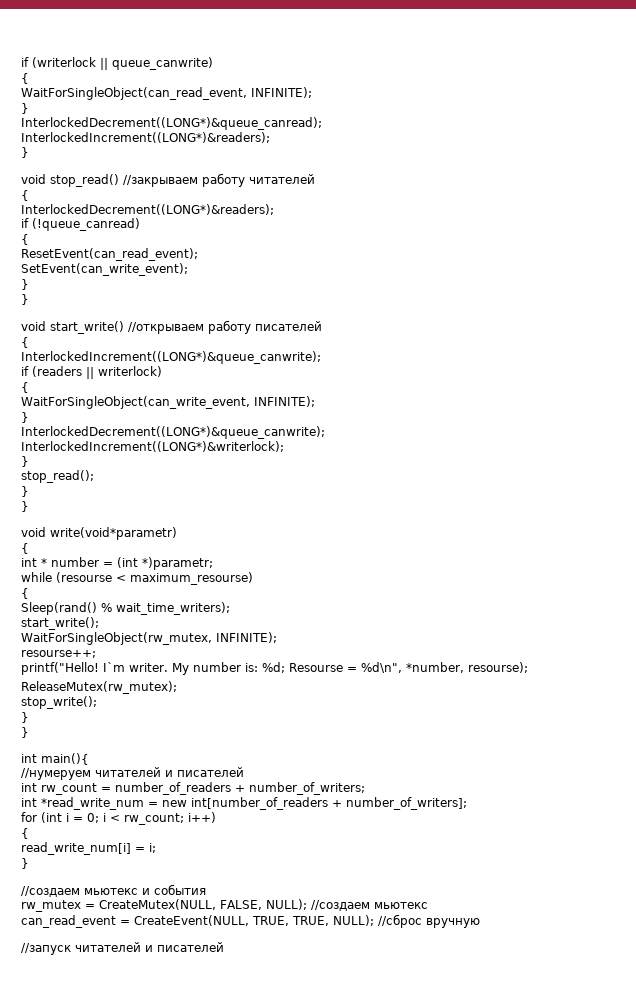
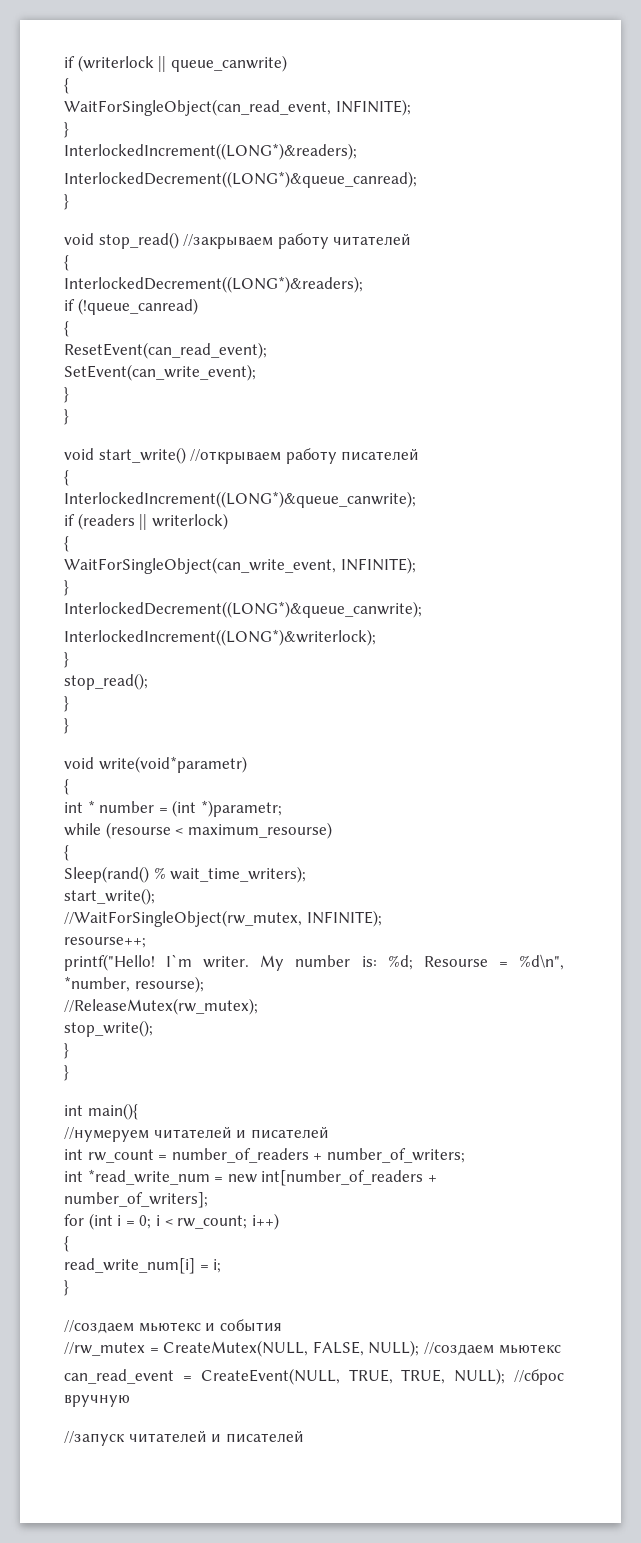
(29, 108) none -> [64,143,357,160] // InterlockedIncrement((LONG*)&readers);
[21,132,270,143] // InterlockedIncrement((LONG*)&readers); -> (417, 179) none
[21,632,212,645] WaitForSingleObject(rw_mutex, -> [64,910,302,927] //WaitForSingleObject(rw_mutex,
[21,681,177,694] ReleaseMutex(rw_mutex); -> [64,998,258,1015] //ReleaseMutex(rw_mutex);
[21,900,81,912] rw_mutex -> [64,1342,145,1356] //rw_mutex

